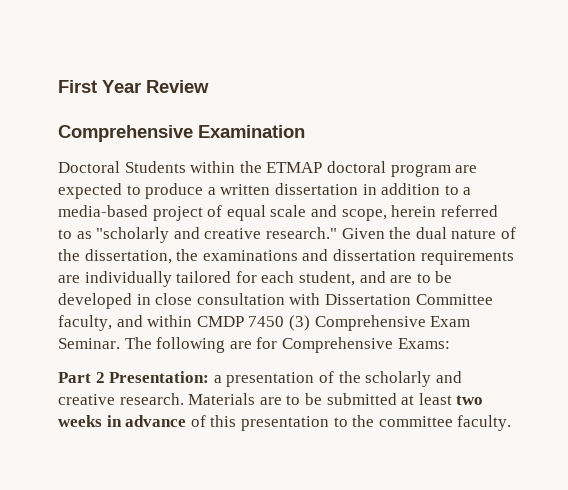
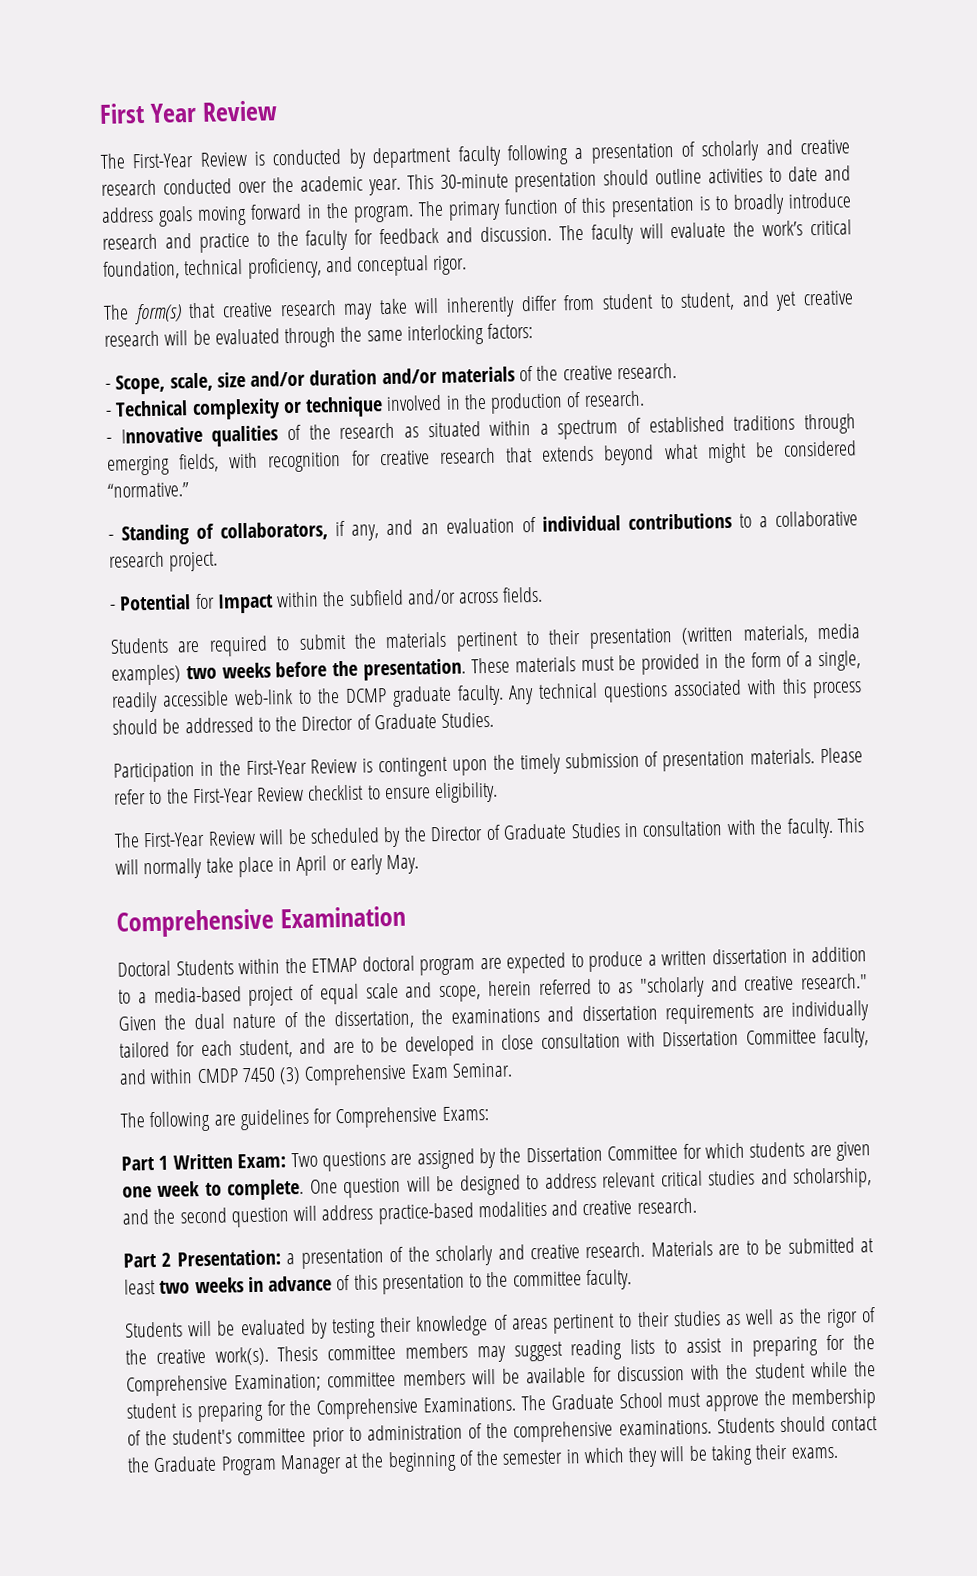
(209, 86) none -> [100,139,851,169] [101,165,852,196] [101,192,852,227] [102,219,852,253] [102,255,468,280] [103,290,854,325] [104,322,534,349] [105,363,677,395] [106,390,645,421] [106,413,856,447] [107,440,857,476] [107,482,189,498] [108,510,858,546] [109,551,219,572] [110,586,544,614] [110,623,860,657] [111,650,861,686] [111,678,862,713] [112,711,495,735] [113,747,864,783] [113,781,499,805] [114,817,864,848] [115,854,420,880] // The First-Year Review is conducted by department faculty following a presentation of scholarly and creative research conducted over the academic year. This 30-minute presentation should outline activities to date and address goals moving forward in the program. The primary function of this presentation is to broadly introduce research and practice to the faculty for feedback and discussion. The faculty will evaluate the work’s critical foundation, technical proficiency, and conceptual rigor. // The form(s) that creative research may take will inherently differ from student to student, and yet creative research will be evaluated through the same interlocking factors: // - Scope, scale, size and/or duration and/or materials of the creative research. // - Technical complexity or technique involved in the production of research. // - Innovative qualities of the research as situated within a spectrum of established traditions through emerging fields, with recognition for creative research that extends beyond what might be considered “normative.” // - Standing of collaborators, if any, and an evaluation of individual contributions to a collaborative research project. // - Potential for Impact within the subfield and/or across fields. // Students are required to submit the materials pertinent to their presentation (written materials, media examples) two weeks before the presentation. These materials must be provided in the form of a single, readily accessible web-link to the DCMP graduate faculty. Any technical questions associated with this process should be addressed to the Director of Graduate Studies. // Participation in the First-Year Review is contingent upon the timely submission of presentation materials. Please refer to the First-Year Review checklist to ensure eligibility. // The First-Year Review will be scheduled by the Director of Graduate Studies in consultation with the faculty. This will normally take place in April or early May.
(120, 343) none -> (512, 1070) //
(252, 345) none -> [239,1108,310,1131] guidelines
(450, 343) none -> [121,1141,871,1172] [122,1167,872,1201] [122,1197,697,1228] // Part 1 Written Exam: Two questions are assigned by the Dissertation Committee for which students are given one week to complete. One question will be designed to address relevant critical studies and scholarship, and the second question will address practice-based modalities and creative research.
(512, 423) none -> [125,1307,877,1339] [125,1334,875,1366] [126,1361,877,1397] [126,1388,876,1423] [127,1416,878,1447] [127,1443,838,1476] // Students will be evaluated by testing their knowledge of areas pertinent to their studies as well as the rigor of the creative work(s). Thesis committee members may suggest reading lists to assist in preparing for the Comprehensive Examination; committee members will be available for discussion with the student while the student is preparing for the Comprehensive Examinations. The Graduate School must approve the membership of the student's committee prior to administration of the comprehensive examinations. Students should contact the Graduate Program Manager at the beginning of the semester in which they will be taking their exams.

